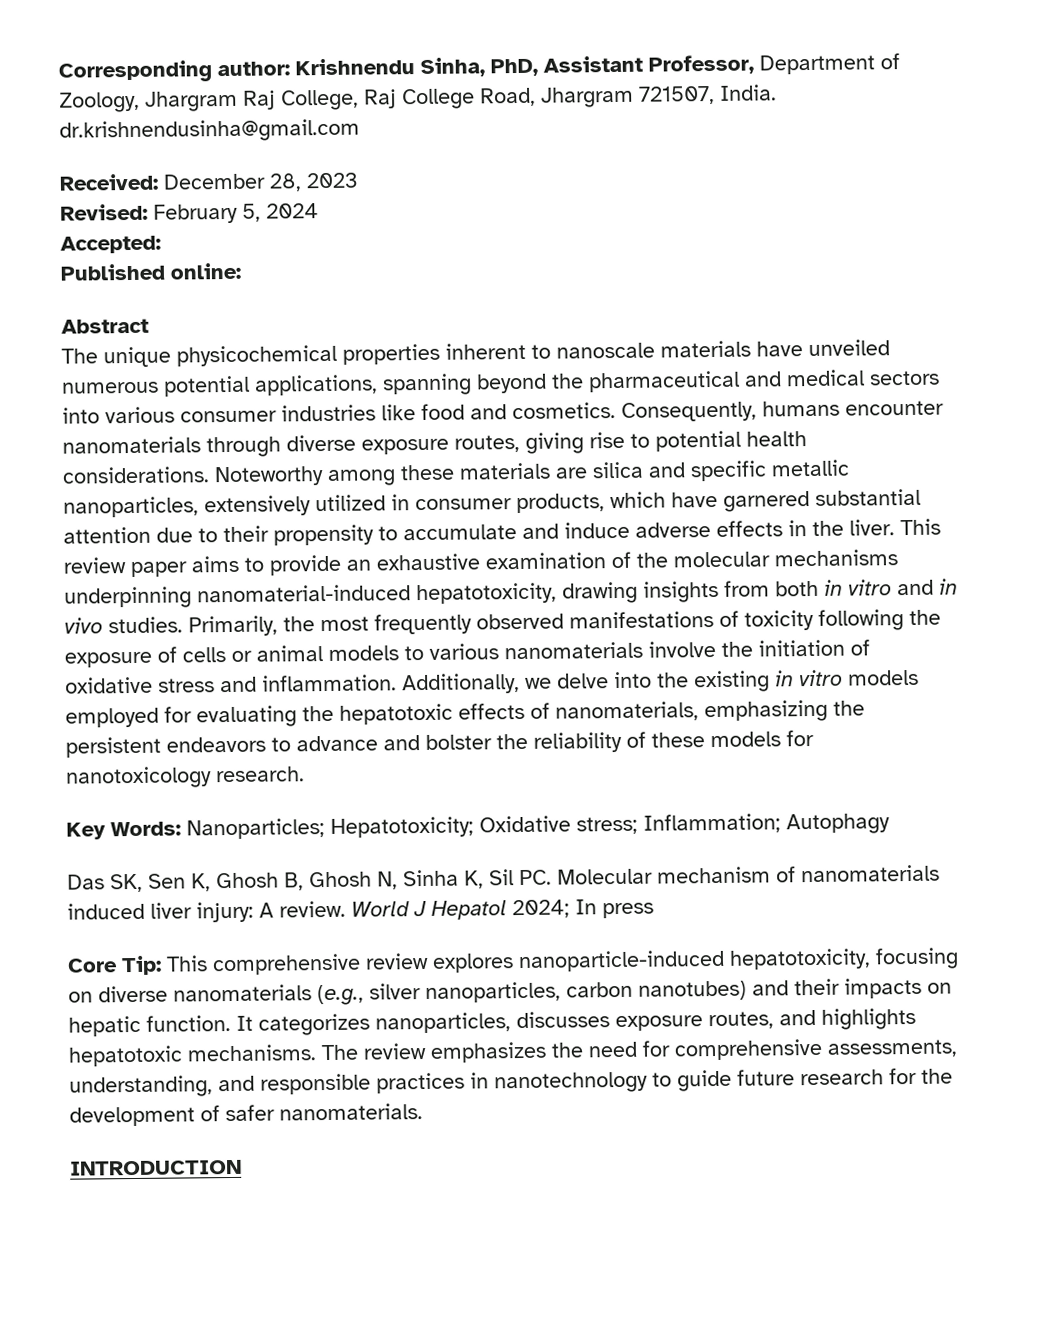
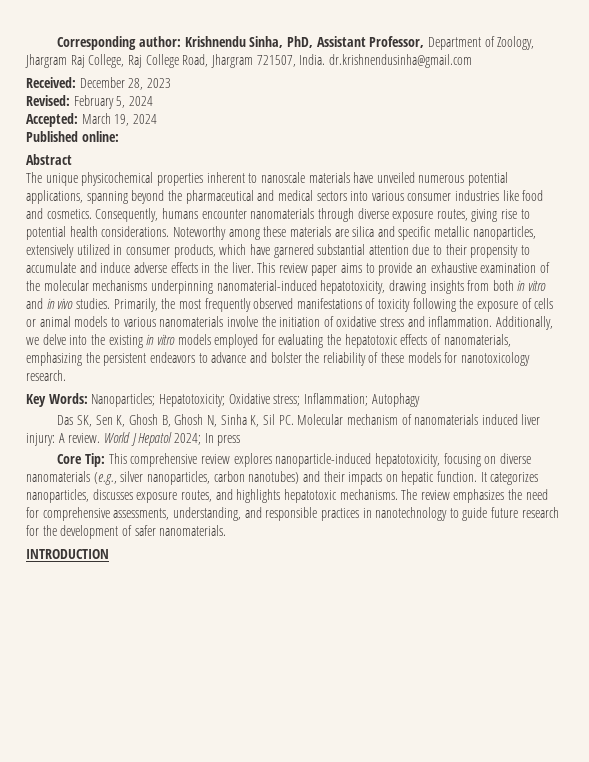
(161, 244) none -> [81,113,157,126] March 19, 2024

